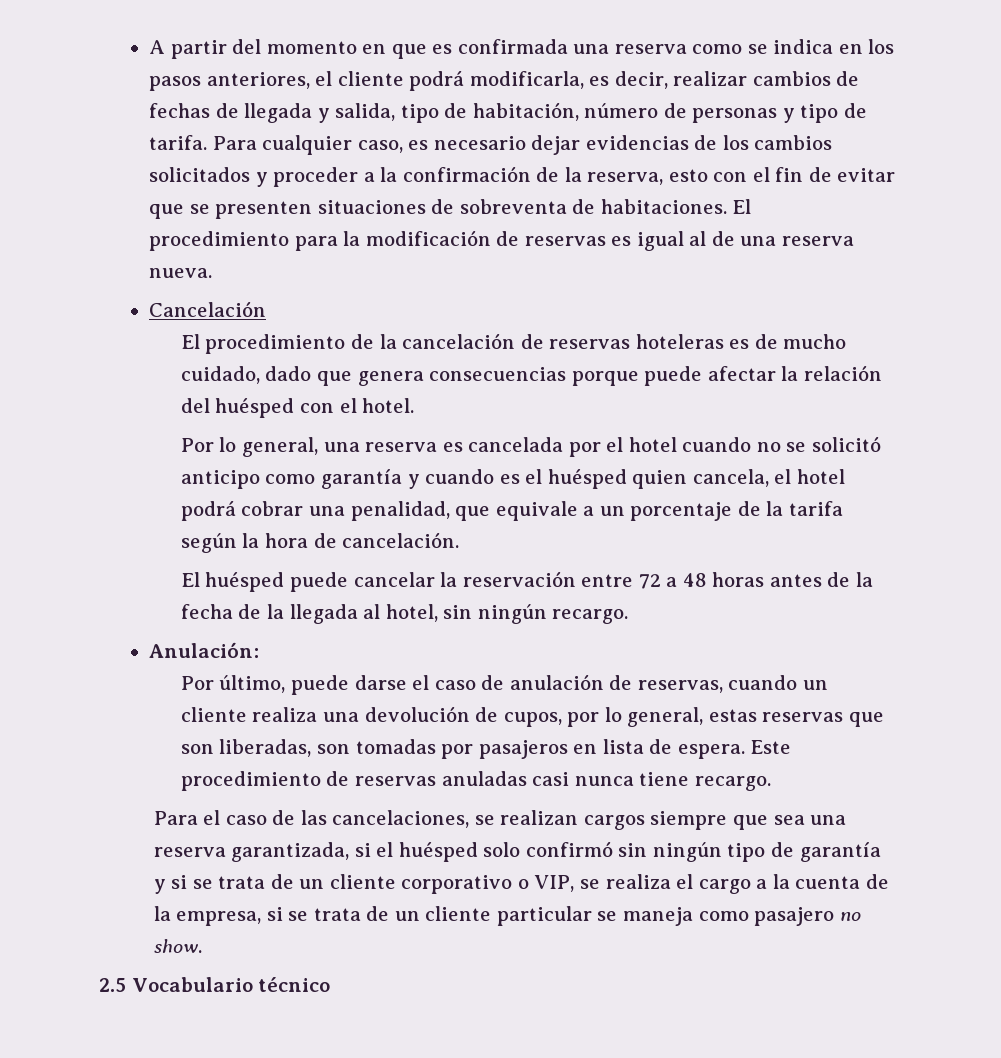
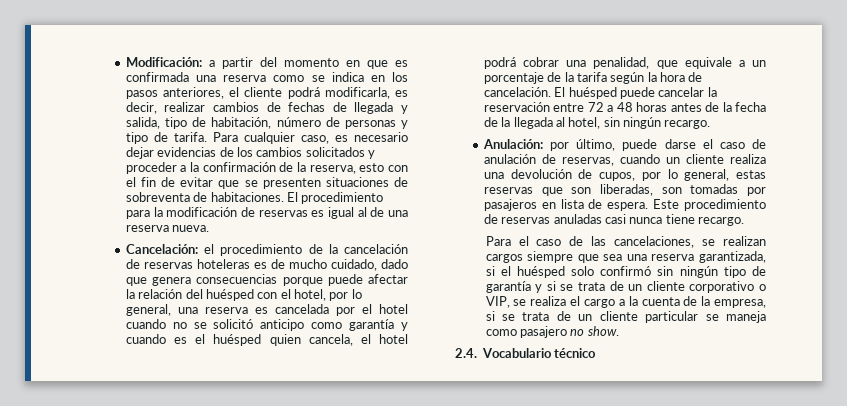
[149,40,166,54] A -> [125,57,215,67] Modificación: a
[149,301,267,317] [180,334,200,349] Cancelación // El -> [125,244,215,254] Cancelación: el
[362,398,415,413] [180,438,214,452] hotel. // Por -> [294,289,349,301] hotel, por
(460, 540) // -> (551, 92) none
[180,676,214,690] // Por -> [550,142,570,151] por
[99,978,127,992] 2.5 -> [454,348,477,358] 2.4.

